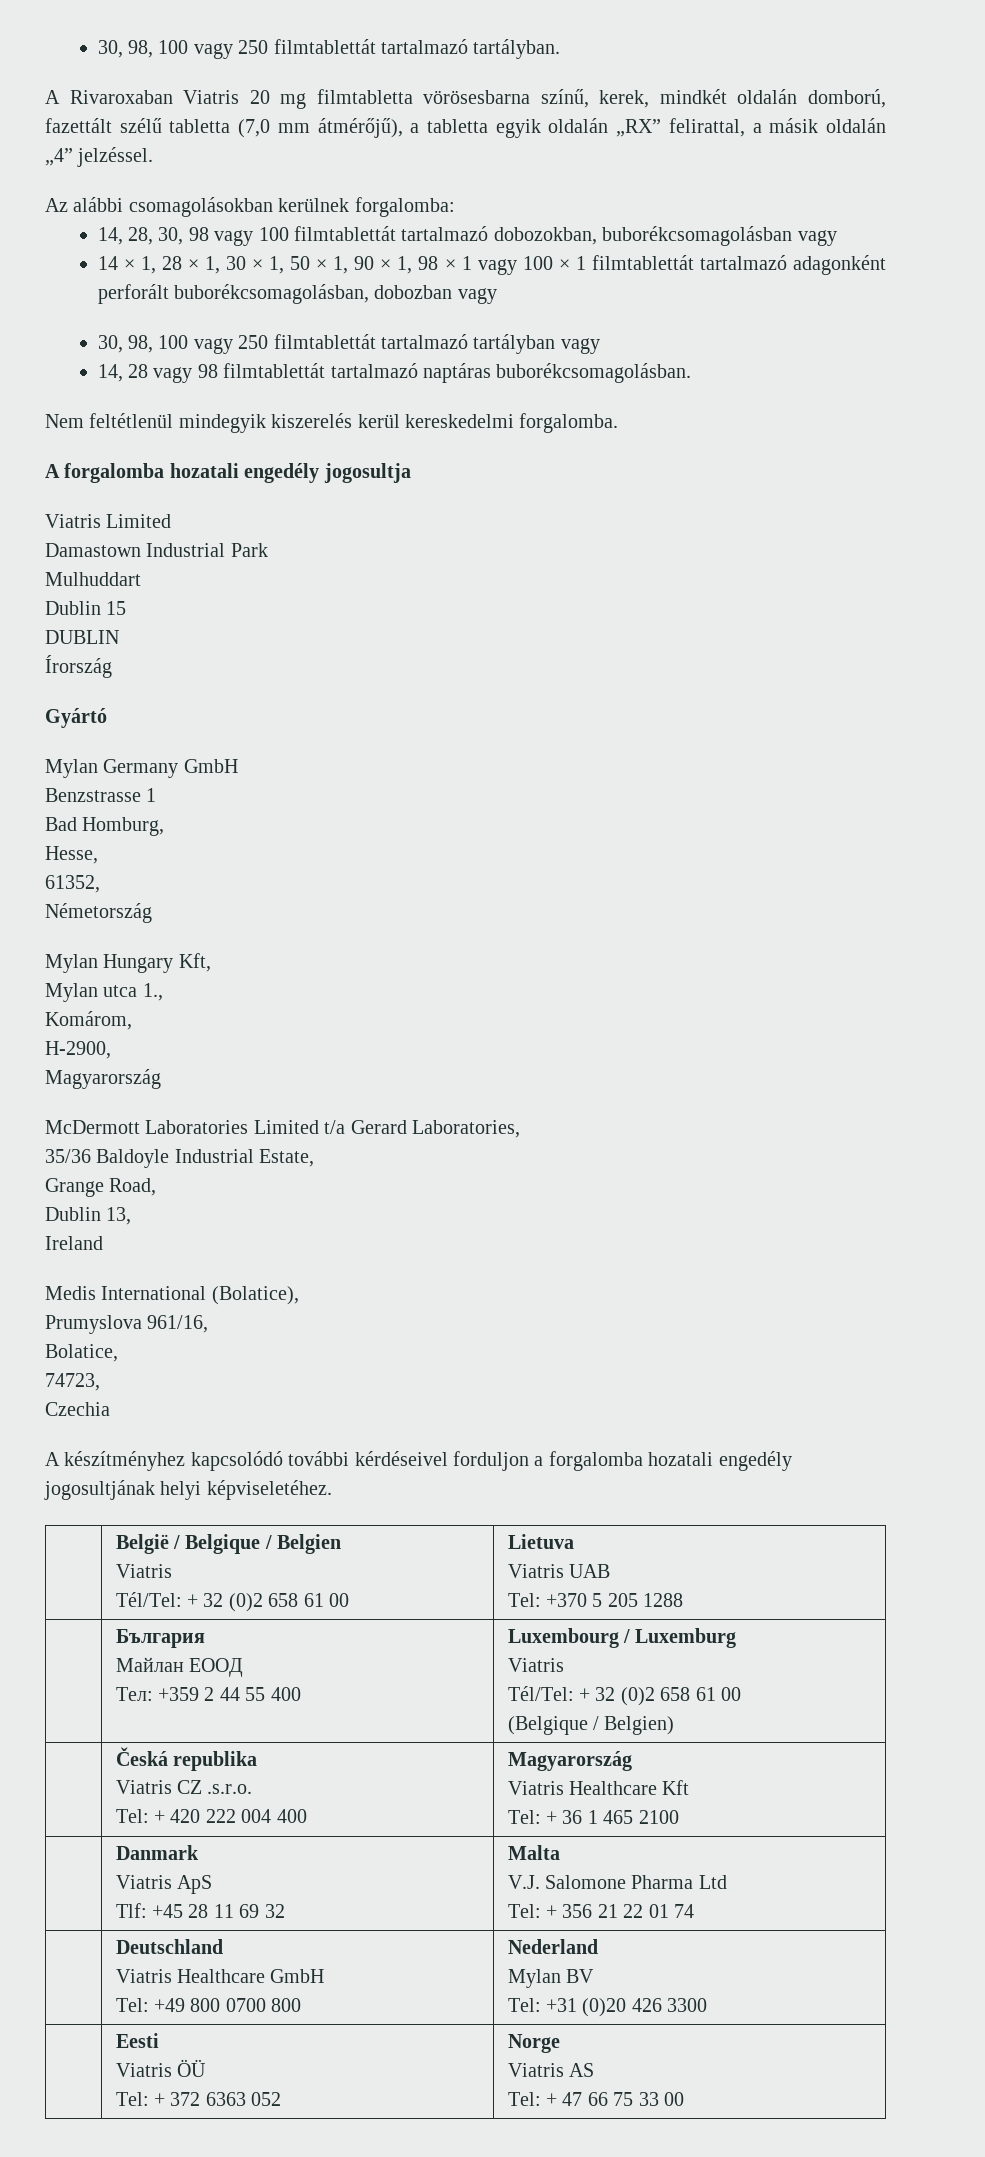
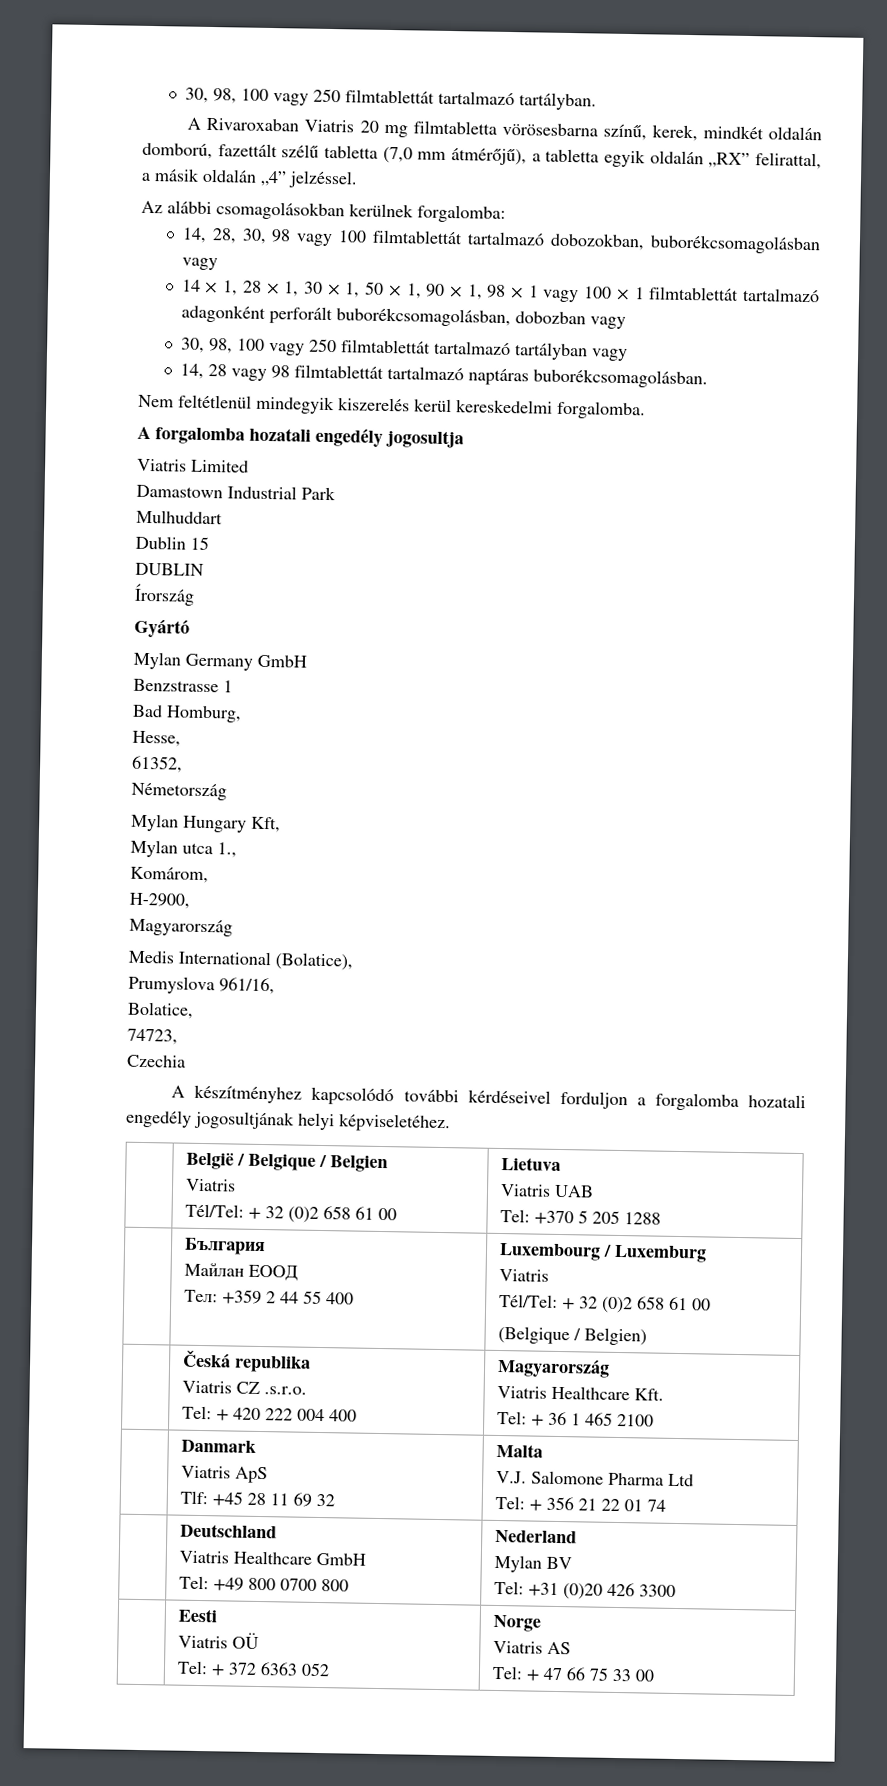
[45,1120,520,1138] [45,1149,315,1168] [45,1178,157,1197] [45,1207,132,1225] [45,1236,103,1250] // McDermott Laboratories Limited t/a Gerard Laboratories, // 35/36 Baldoyle Industrial Estate, // Grange Road, // Dublin 13, // Ireland -> (233, 927) none
[662,1780,690,1795] Kft -> [634,1388,665,1401] Kft.
[177,2059,207,2077] ÖÜ -> [232,1632,260,1650] OÜ

